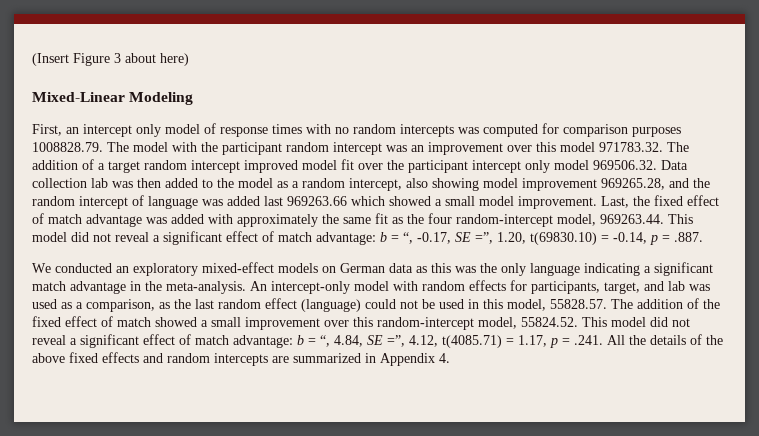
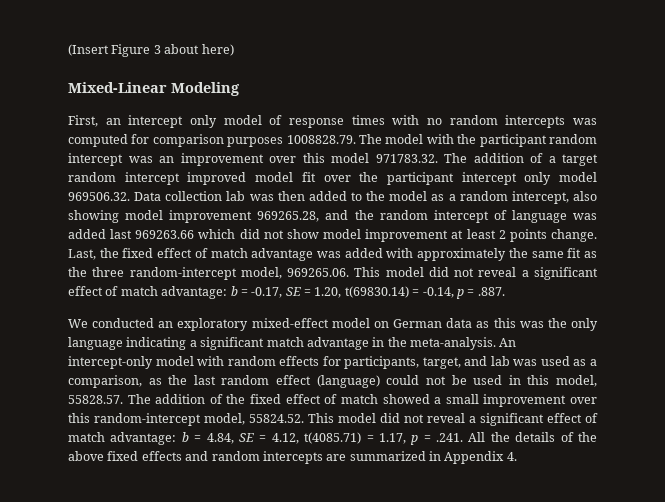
[389,196,597,209] showed a small model improvement. -> [239,229,597,242] did not show model improvement at least 2 points change.
[428,213,664,227] four random-intercept model, 969263.44. -> [92,267,350,280] three random-intercept model, 969265.06.
[403,232,413,244] “, -> (248, 292) none
[475,232,597,245] =”, 1.20, t(69830.10) -> [304,286,409,298] = 1.20, t(69830.14)
[278,263,318,273] models -> [331,318,370,328] model
[320,335,330,347] “, -> (202, 438) none
[387,335,405,347] =”, -> [259,435,267,442] =

